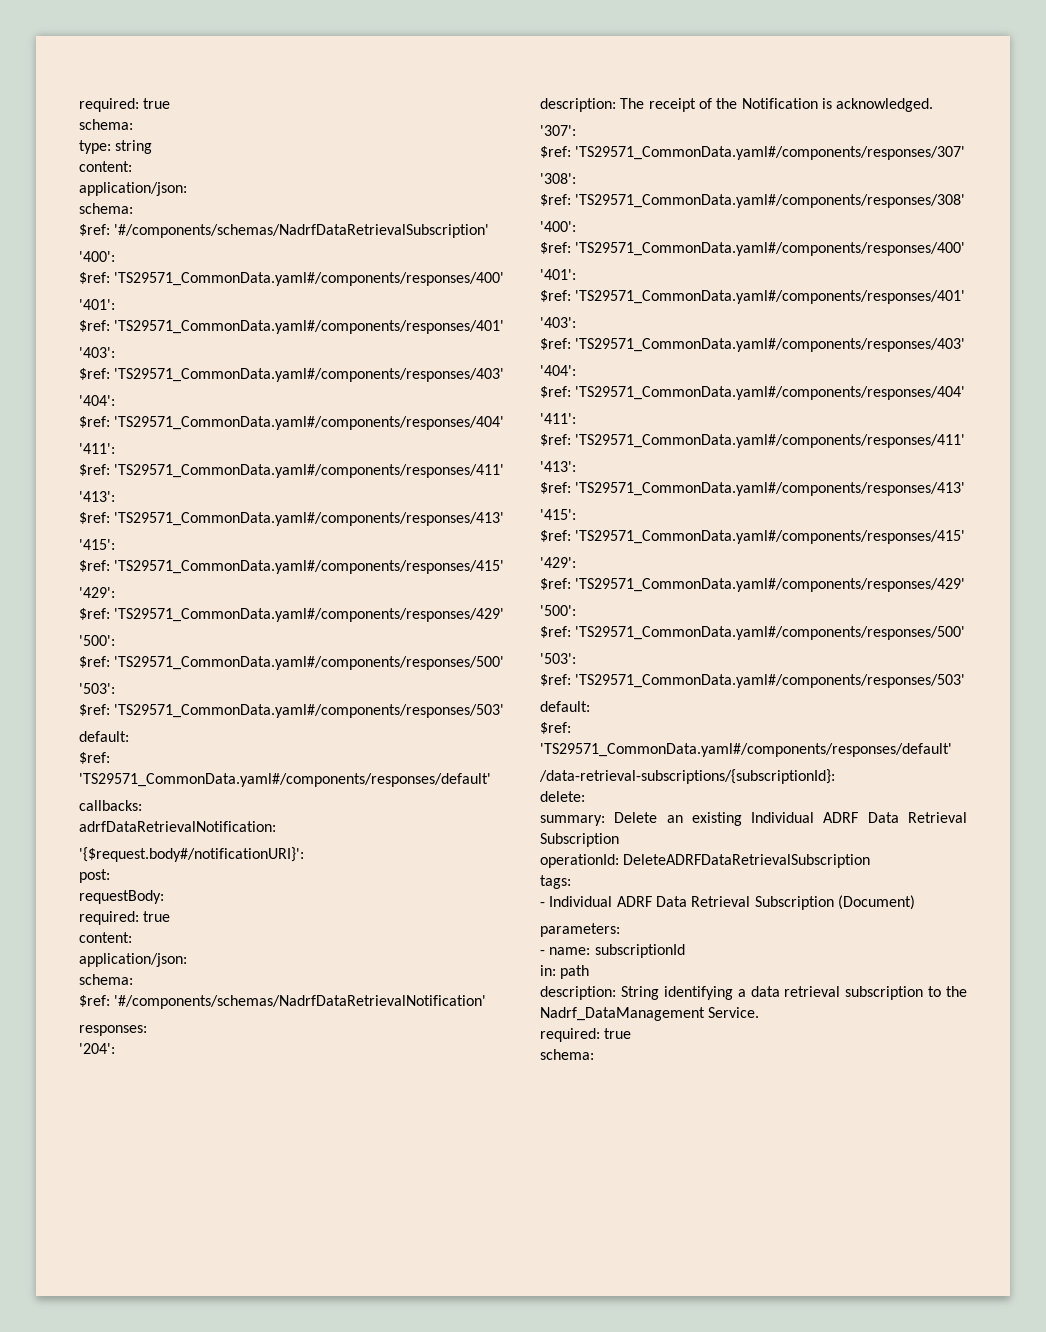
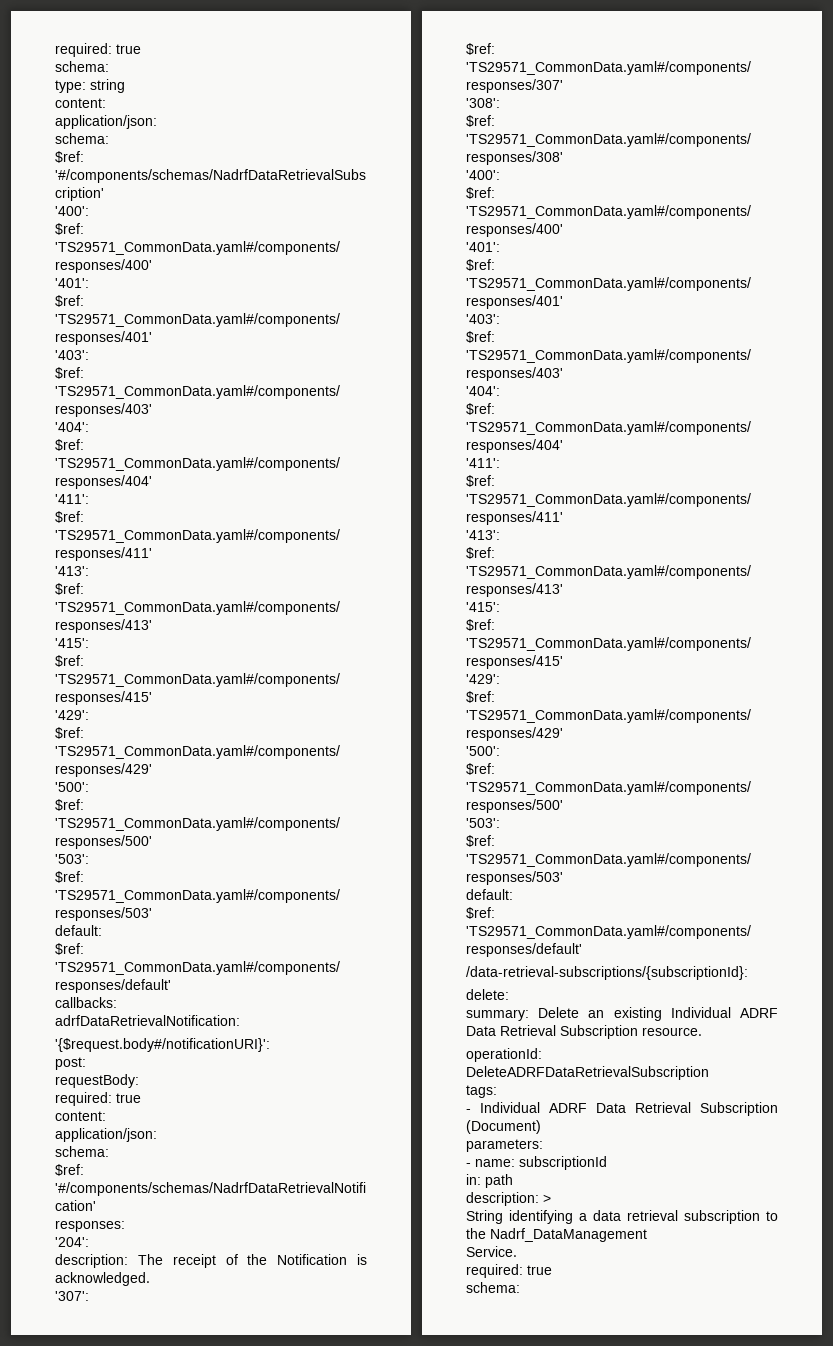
(619, 840) none -> [642,1027,702,1036] resource.
(616, 993) none -> [543,1194,551,1203] > //
(705, 1014) none -> (647, 1235) //

